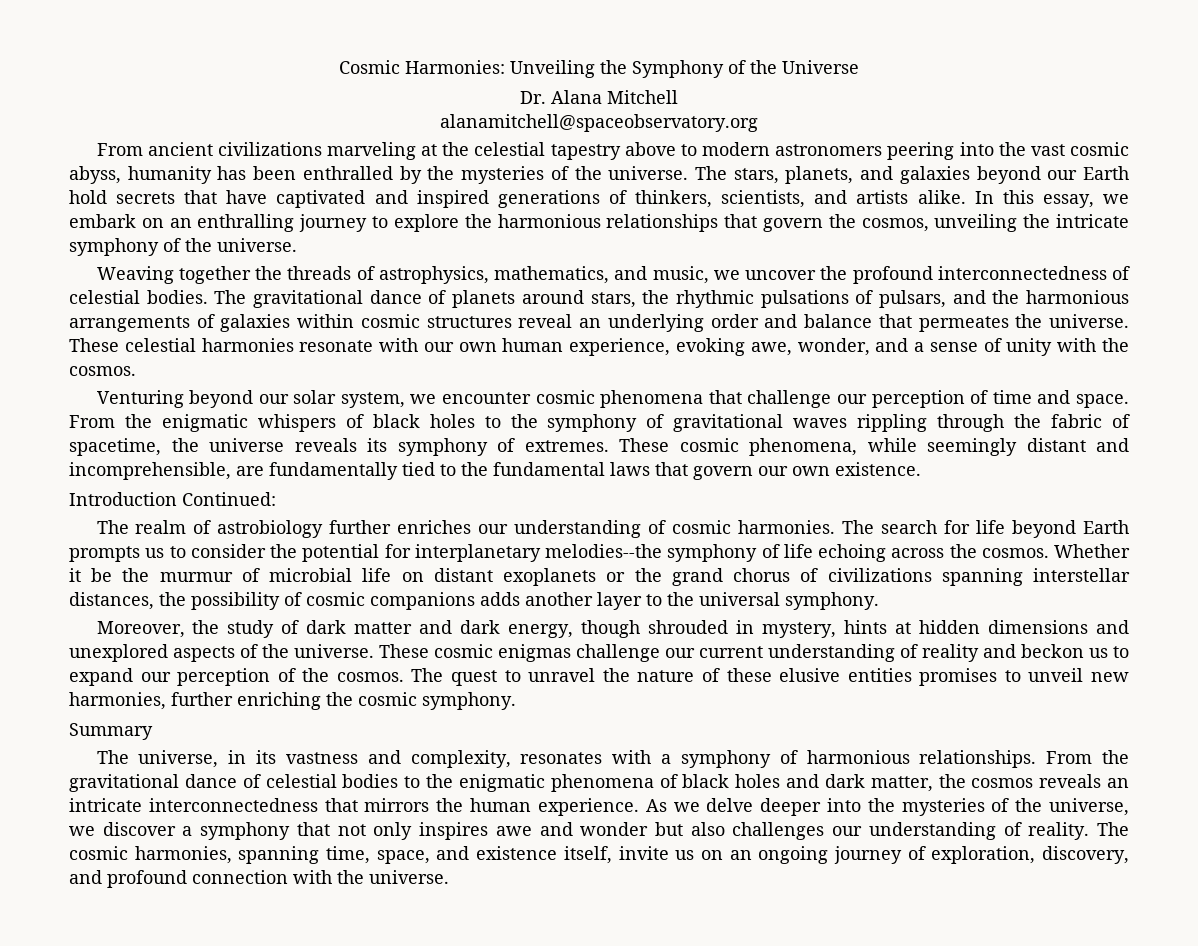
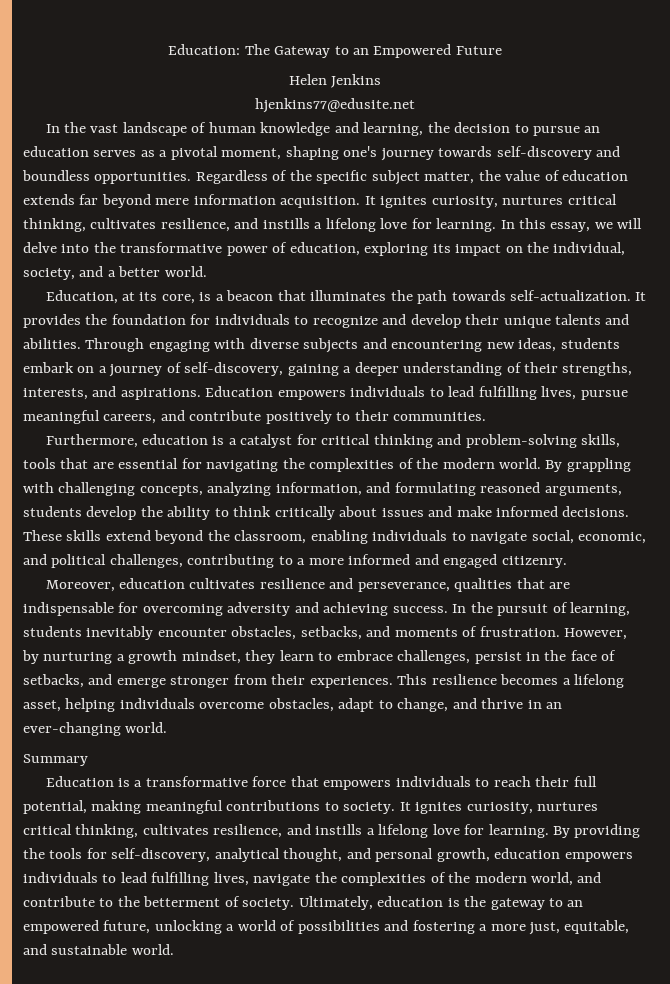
[339,60,859,78] [520,90,678,104] [440,114,758,132] [96,142,1130,160] [69,166,1129,184] [69,190,1129,208] [69,214,1129,232] [69,238,297,256] [96,266,1131,284] [69,290,1129,308] [69,314,1130,332] [69,338,1130,356] [69,366,136,376] [96,390,1130,408] [69,414,1131,432] [69,438,1129,456] [69,462,921,480] [69,492,276,506] [96,520,1130,538] [69,544,1130,562] [69,568,1131,586] [69,592,879,610] [96,620,1130,638] [69,644,1129,662] [69,668,1129,686] [69,692,516,710] [69,723,153,740] [96,750,1130,768] [69,774,1130,792] [69,798,1129,816] [69,822,1129,840] [69,846,1129,864] [69,870,449,888] Cosmic Harmonies: Unveiling the Symphony of the Universe // Dr. Alana Mitchell // alanamitchell@spaceobservatory.org // From ancient civilizations marveling at the celestial tapestry above to modern astronomers peering into the vast cosmic abyss, humanity has been enthralled by the mysteries of the universe. The stars, planets, and galaxies beyond our Earth hold secrets that have captivated and inspired generations of thinkers, scientists, and artists alike. In this essay, we embark on an enthralling journey to explore the harmonious relationships that govern the cosmos, unveiling the intricate symphony of the universe. // Weaving together the threads of astrophysics, mathematics, and music, we uncover the profound interconnectedness of celestial bodies. The gravitational dance of planets around stars, the rhythmic pulsations of pulsars, and the harmonious arrangements of galaxies within cosmic structures reveal an underlying order and balance that permeates the universe. These celestial harmonies resonate with our own human experience, evoking awe, wonder, and a sense of unity with the cosmos. // Venturing beyond our solar system, we encounter cosmic phenomena that challenge our perception of time and space. From the enigmatic whispers of black holes to the symphony of gravitational waves rippling through the fabric of spacetime, the universe reveals its symphony of extremes. These cosmic phenomena, while seemingly distant and incomprehensible, are fundamentally tied to the fundamental laws that govern our own existence. // Introduction Continued: // The realm of astrobiology further enriches our understanding of cosmic harmonies. The search for life beyond Earth prompts us to consider the potential for interplanetary melodies--the symphony of life echoing across the cosmos. Whether it be the murmur of microbial life on distant exoplanets or the grand chorus of civilizations spanning interstellar distances, the possibility of cosmic companions adds another layer to the universal symphony. // Moreover, the study of dark matter and dark energy, though shrouded in mystery, hints at hidden dimensions and unexplored aspects of the universe. These cosmic enigmas challenge our current understanding of reality and beckon us to expand our perception of the cosmos. The quest to unravel the nature of these elusive entities promises to unveil new harmonies, further enriching the cosmic symphony. // Summary // The universe, in its vastness and complexity, resonates with a symphony of harmonious relationships. From the gravitational dance of celestial bodies to the enigmatic phenomena of black holes and dark matter, the cosmos reveals an intricate interconnectedness that mirrors the human experience. As we delve deeper into the mysteries of the universe, we discover a symphony that not only inspires awe and wonder but also challenges our understanding of reality. The cosmic harmonies, spanning time, space, and existence itself, invite us on an ongoing journey of exploration, discovery, and profound connection with the universe. -> [168,44,502,58] [288,74,382,88] [255,98,415,113] [45,122,601,136] [23,146,621,161] [22,170,629,185] [23,194,617,208] [23,218,643,232] [23,242,626,256] [23,266,207,280] [45,290,647,304] [23,314,630,328] [23,338,620,353] [23,362,633,377] [23,386,628,400] [23,410,487,424] [45,434,621,448] [23,458,631,472] [23,482,622,496] [23,506,630,520] [23,530,647,544] [23,554,567,568] [45,578,571,592] [23,602,631,616] [23,626,628,640] [22,650,617,664] [23,674,625,688] [23,698,563,712] [23,722,168,736] [23,754,88,766] [45,776,597,790] [23,800,599,814] [23,824,641,838] [23,848,633,862] [23,872,602,886] [23,896,584,910] [23,920,630,935] [23,944,174,955] Education: The Gateway to an Empowered Future // Helen Jenkins // hjenkins77@edusite.net // In the vast landscape of human knowledge and learning, the decision to pursue an education serves as a pivotal moment, shaping one's journey towards self-discovery and boundless opportunities. Regardless of the specific subject matter, the value of education extends far beyond mere information acquisition. It ignites curiosity, nurtures critical thinking, cultivates resilience, and instills a lifelong love for learning. In this essay, we will delve into the transformative power of education, exploring its impact on the individual, society, and a better world. // Education, at its core, is a beacon that illuminates the path towards self-actualization. It provides the foundation for individuals to recognize and develop their unique talents and abilities. Through engaging with diverse subjects and encountering new ideas, students embark on a journey of self-discovery, gaining a deeper understanding of their strengths, interests, and aspirations. Education empowers individuals to lead fulfilling lives, pursue meaningful careers, and contribute positively to their communities. // Furthermore, education is a catalyst for critical thinking and problem-solving skills, tools that are essential for navigating the complexities of the modern world. By grappling with challenging concepts, analyzing information, and formulating reasoned arguments, students develop the ability to think critically about issues and make informed decisions. These skills extend beyond the classroom, enabling individuals to navigate social, economic, and political challenges, contributing to a more informed and engaged citizenry. // Moreover, education cultivates resilience and perseverance, qualities that are indispensable for overcoming adversity and achieving success. In the pursuit of learning, students inevitably encounter obstacles, setbacks, and moments of frustration. However, by nurturing a growth mindset, they learn to embrace challenges, persist in the face of setbacks, and emerge stronger from their experiences. This resilience becomes a lifelong asset, helping individuals overcome obstacles, adapt to change, and thrive in an ever-changing world. // Summary // Education is a transformative force that empowers individuals to reach their full potential, making meaningful contributions to society. It ignites curiosity, nurtures critical thinking, cultivates resilience, and instills a lifelong love for learning. By providing the tools for self-discovery, analytical thought, and personal growth, education empowers individuals to lead fulfilling lives, navigate the complexities of the modern world, and contribute to the betterment of society. Ultimately, education is the gateway to an empowered future, unlocking a world of possibilities and fostering a more just, equitable, and sustainable world.

